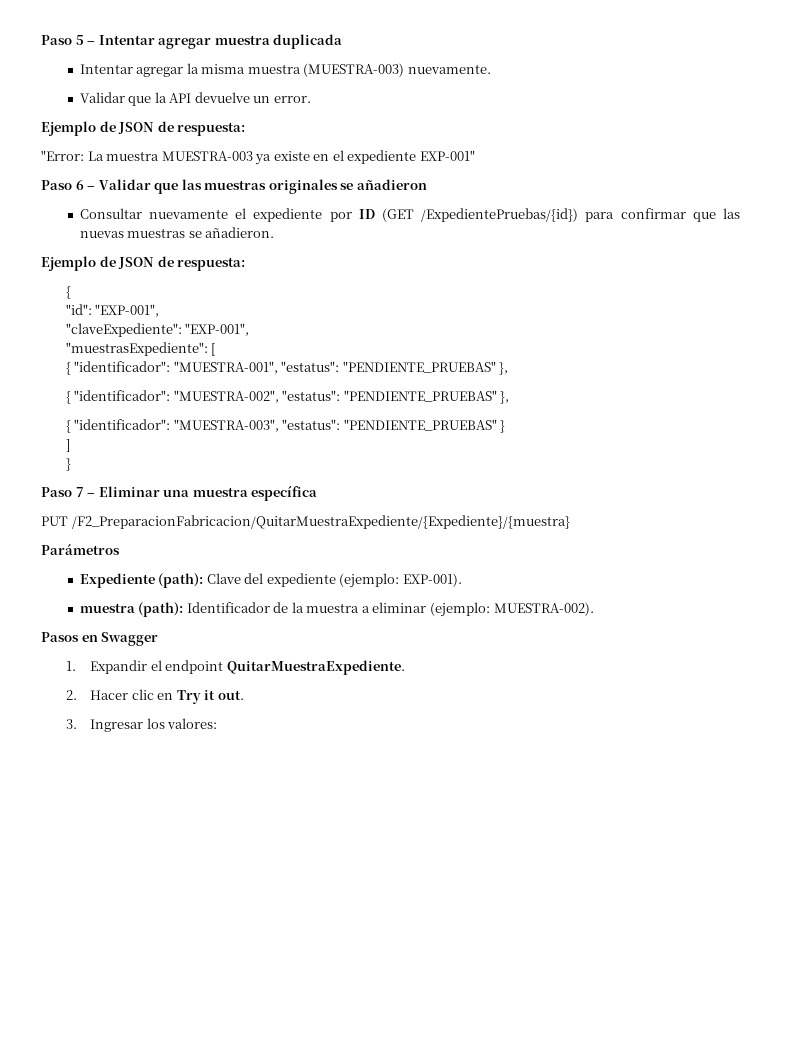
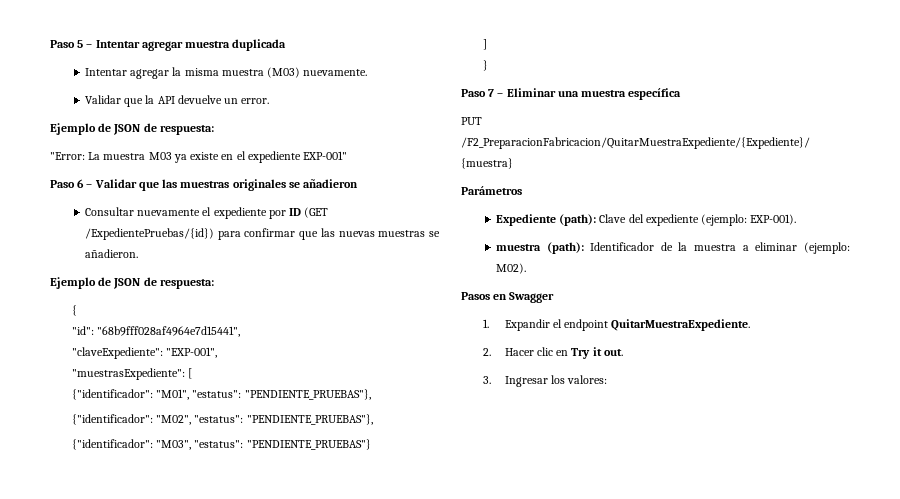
[303,63,405,77] (MUESTRA-003) -> [267,67,301,78] (M03)
[161,151,253,161] MUESTRA-003 -> [148,152,172,160] M03
[95,304,160,317] "EXP-001", -> [97,326,241,337] "68b9fff028af4964e7d15441",
[65,361,509,375] [65,390,510,404] [65,419,506,433] { "identificador": "MUESTRA-001", "estatus": "PENDIENTE_PRUEBAS" }, // { "identificador": "MUESTRA-002", "estatus": "PENDIENTE_PRUEBAS" }, // { "identificador": "MUESTRA-003", "estatus": "PENDIENTE_PRUEBAS" } -> [71,389,371,400] [71,414,373,425] [71,439,371,450] {"identificador": "M01", "estatus": "PENDIENTE_PRUEBAS"}, // {"identificador": "M02", "estatus": "PENDIENTE_PRUEBAS"}, // {"identificador": "M03", "estatus": "PENDIENTE_PRUEBAS"}
[493,602,594,616] MUESTRA-002). -> [495,263,526,274] M02).

